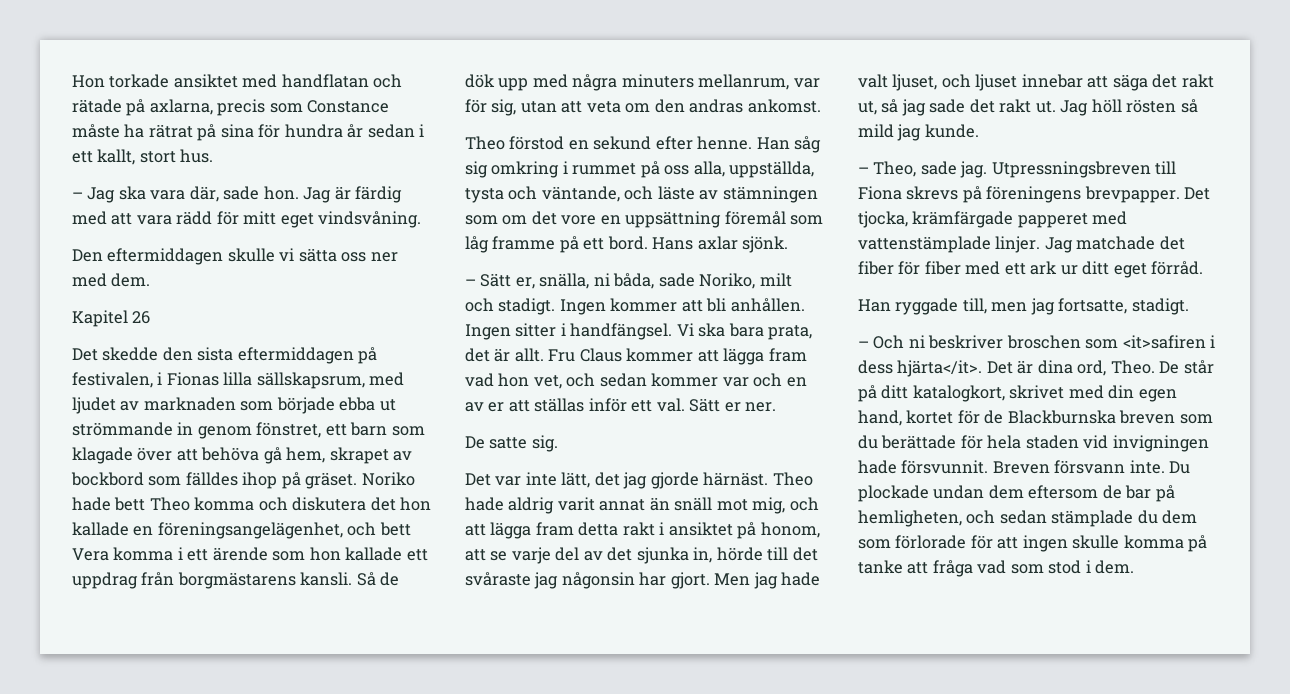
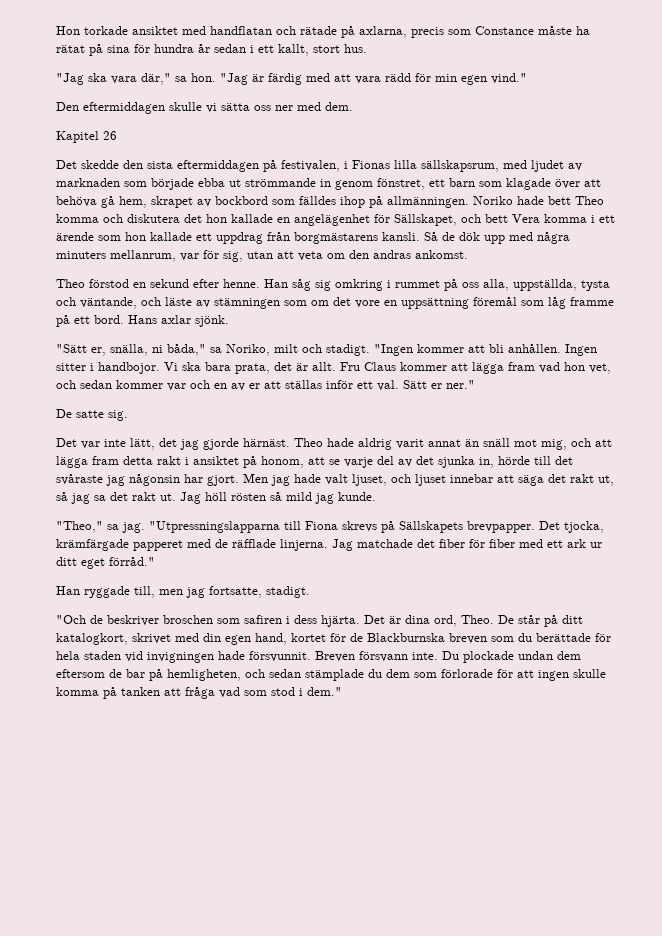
[148,125,193,138] rätrat -> [56,45,85,53] rätat
[72,186,332,203] – Jag ska vara där, sade hon. Jag -> [56,73,248,85] "Jag ska vara där," sa hon. "Jag
[243,211,422,228] mitt eget vindsvåning. -> [435,73,527,85] min egen vind."
[305,473,358,489] gräset. -> [387,196,469,208] allmänningen.
[157,522,343,539] föreningsangelägenhet, -> [294,214,457,226] angelägenhet för Sällskapet,
[465,274,512,287] – Sätt -> [56,344,87,353] "Sätt
[613,273,695,289] båda, sade -> [167,344,222,356] båda," sa
[559,299,606,315] Ingen -> [374,344,413,356] "Ingen
[570,323,673,340] handfängsel. -> [98,362,160,374] handbojor.
[745,402,777,412] ner. -> [446,380,475,389] ner."
[929,99,966,113] sade -> [94,495,106,501] sa
[858,161,1151,178] – Theo, sade jag. Utpressningsbreven -> [56,521,280,533] "Theo," sa jag. "Utpressningslapparna
[986,186,1082,203] föreningens -> [399,521,463,533] Sällskapets
[858,236,1041,253] vattenstämplade linjer. -> [215,539,328,551] de räfflade linjerna.
[1151,261,1204,275] förråd. -> [109,557,155,566] förråd."
[858,335,925,349] – Och ni -> [56,615,103,624] "Och de
[1122,335,1206,349] <it>safiren -> [244,615,282,624] safiren
[897,360,983,377] hjärta</it>. -> [321,615,360,627] hjärta.
[858,560,903,574] tanke -> [121,687,160,696] tanken
[1095,560,1135,574] dem. -> [307,687,342,696] dem."

